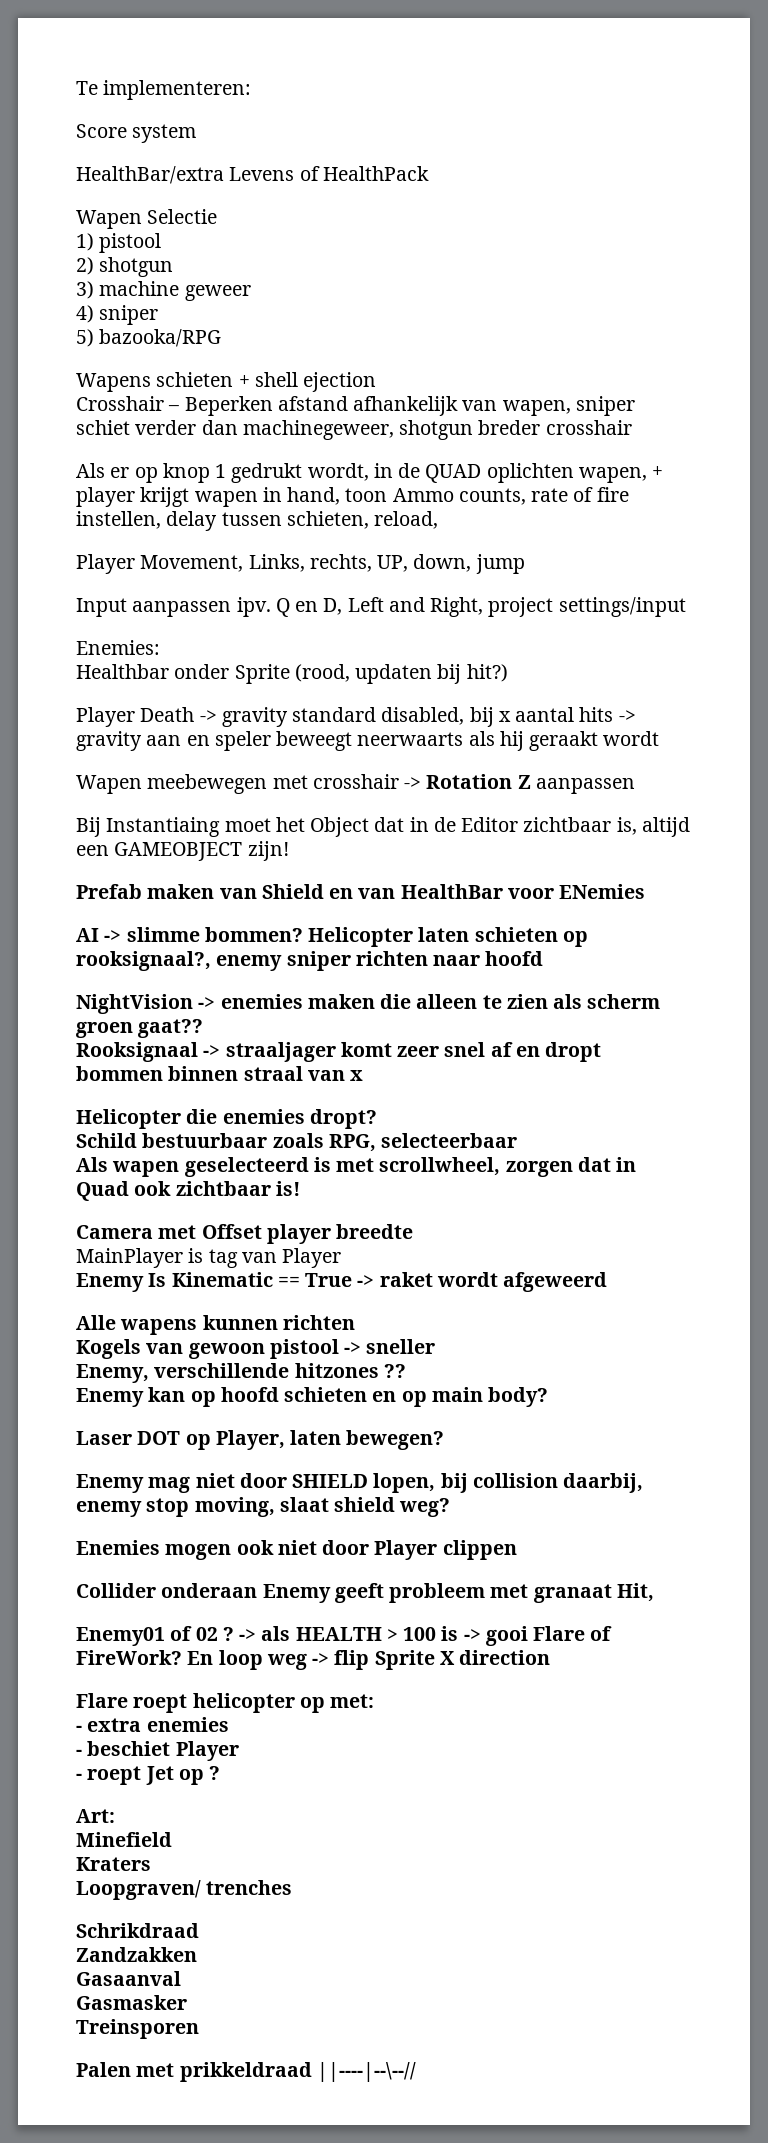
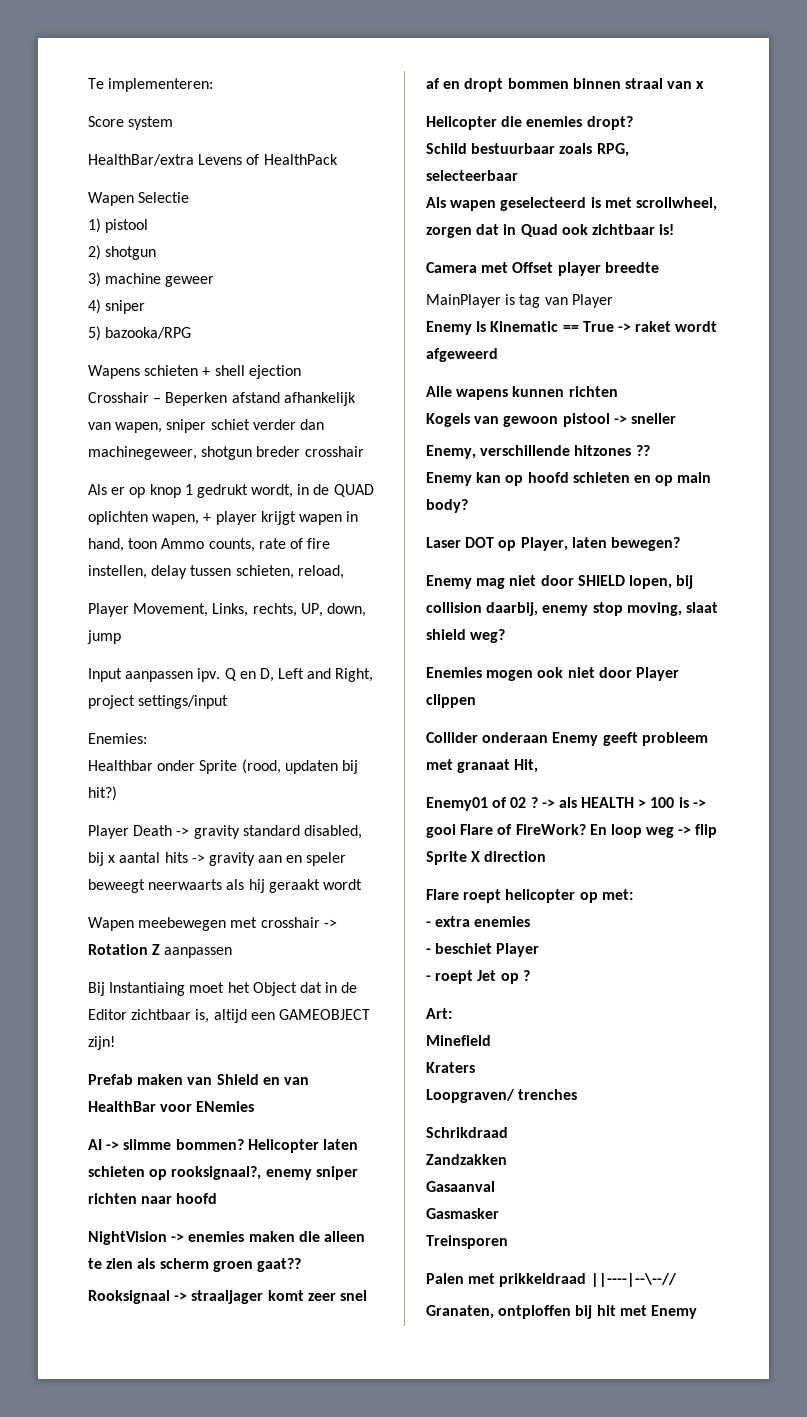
(416, 2072) none -> [426,1305,697,1319] // Granaten, ontploffen bij hit met Enemy

